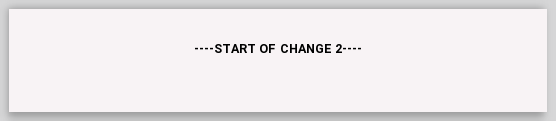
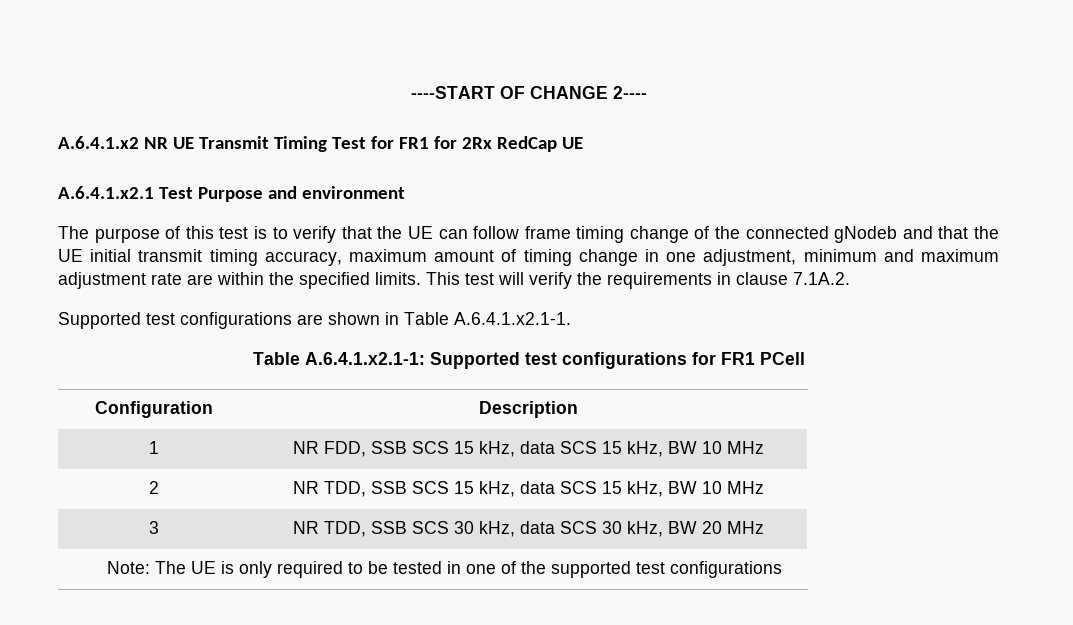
(363, 48) none -> [58,136,583,152] [58,186,405,202] [58,226,1000,243] [58,249,1000,266] [58,272,850,289] [58,312,571,329] [252,352,805,369] [95,401,213,418] [479,401,578,418] [149,441,159,454] [293,441,764,457] [149,481,159,494] [293,481,764,497] [149,521,159,534] [293,521,764,537] [106,561,782,578] // A.6.4.1.x2 NR UE Transmit Timing Test for FR1 for 2Rx RedCap UE // A.6.4.1.x2.1 Test Purpose and environment // The purpose of this test is to verify that the UE can follow frame timing change of the connected gNodeb and that the UE initial transmit timing accuracy, maximum amount of timing change in one adjustment, minimum and maximum adjustment rate are within the specified limits. This test will verify the requirements in clause 7.1A.2. // Supported test configurations are shown in Table A.6.4.1.x2.1-1. // Table A.6.4.1.x2.1-1: Supported test configurations for FR1 PCell // Configuration | Description // 1 | NR FDD, SSB SCS 15 kHz, data SCS 15 kHz, BW 10 MHz // 2 | NR TDD, SSB SCS 15 kHz, data SCS 15 kHz, BW 10 MHz // 3 | NR TDD, SSB SCS 30 kHz, data SCS 30 kHz, BW 20 MHz // Note: The UE is only required to be tested in one of the supported test configurations

